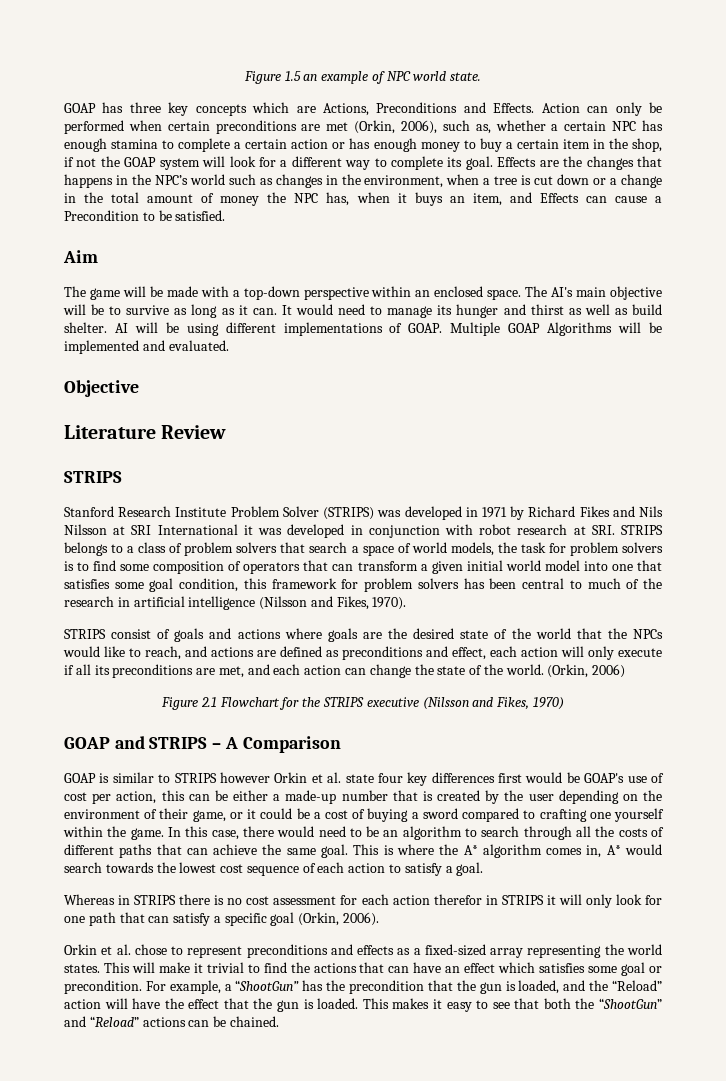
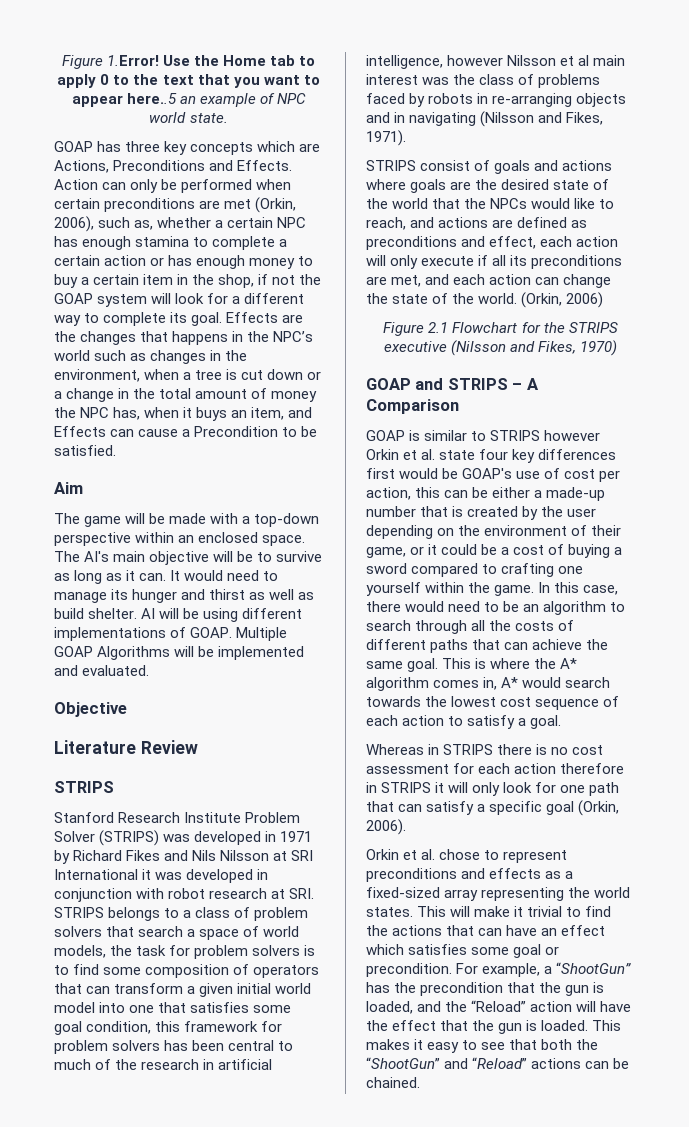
[243,71,301,84] Figure 1.5 -> [61,55,316,69] [57,74,320,88] [71,93,177,107] Figure 1.Error! Use the Home tab to apply 0 to the text that you want to appear here..5
[188,596,407,610] intelligence (Nilsson and Fikes, 1970). -> [366,55,626,69] [366,74,601,88] [366,93,627,107] [366,111,604,127] [366,130,406,146] intelligence, however Nilsson et al main interest was the class of problems faced by robots in re-arranging objects and in navigating (Nilsson and Fikes, 1971).
[433,894,482,905] therefor -> [560,763,625,774] therefore

